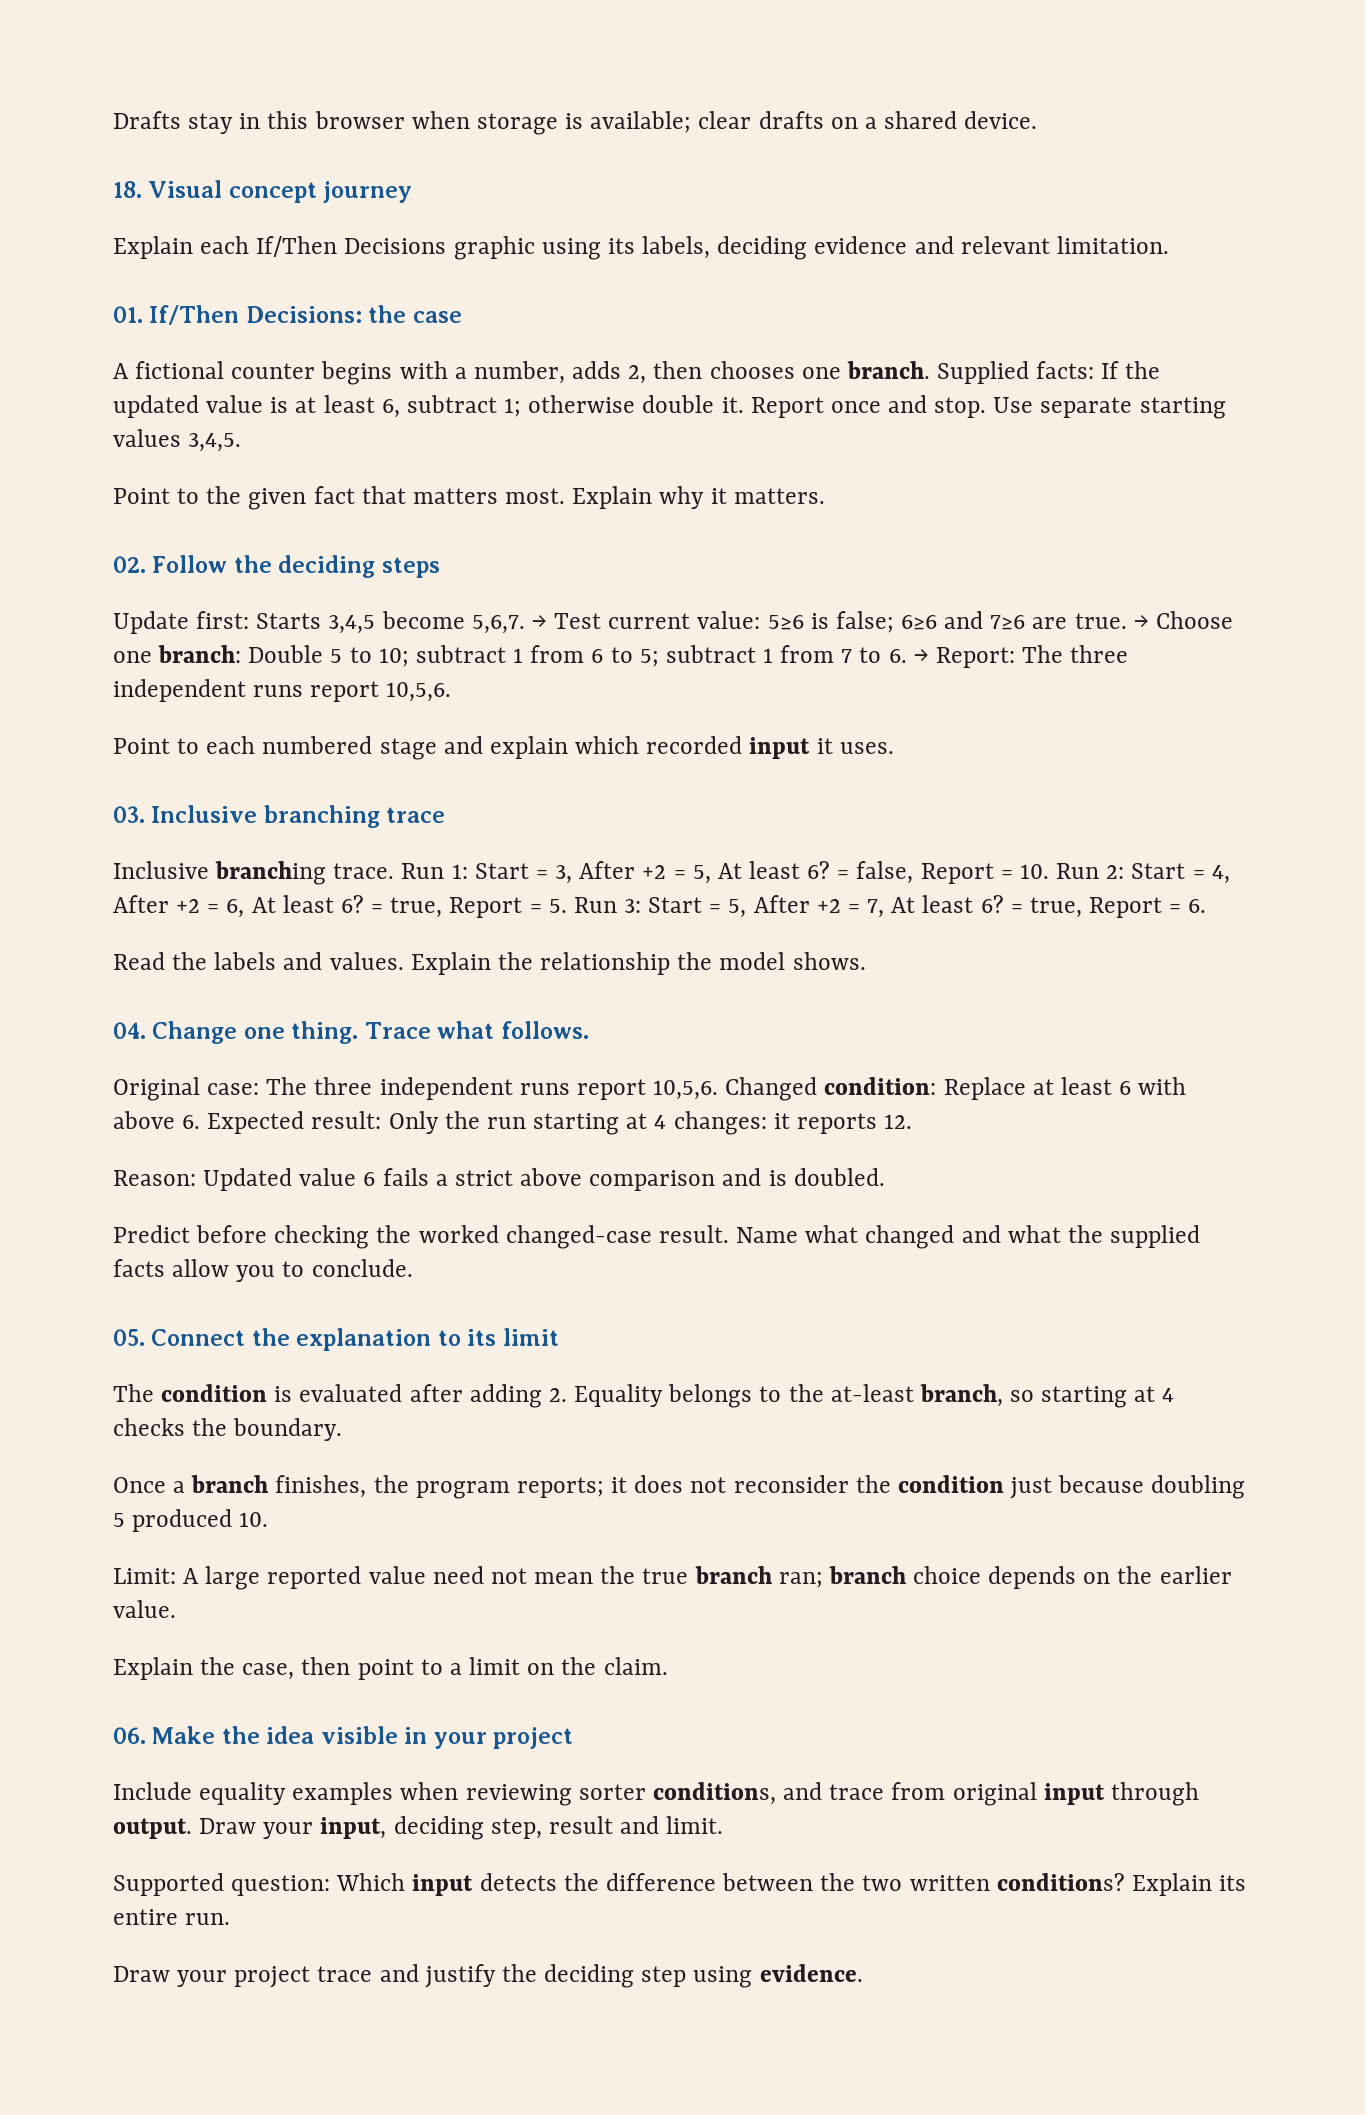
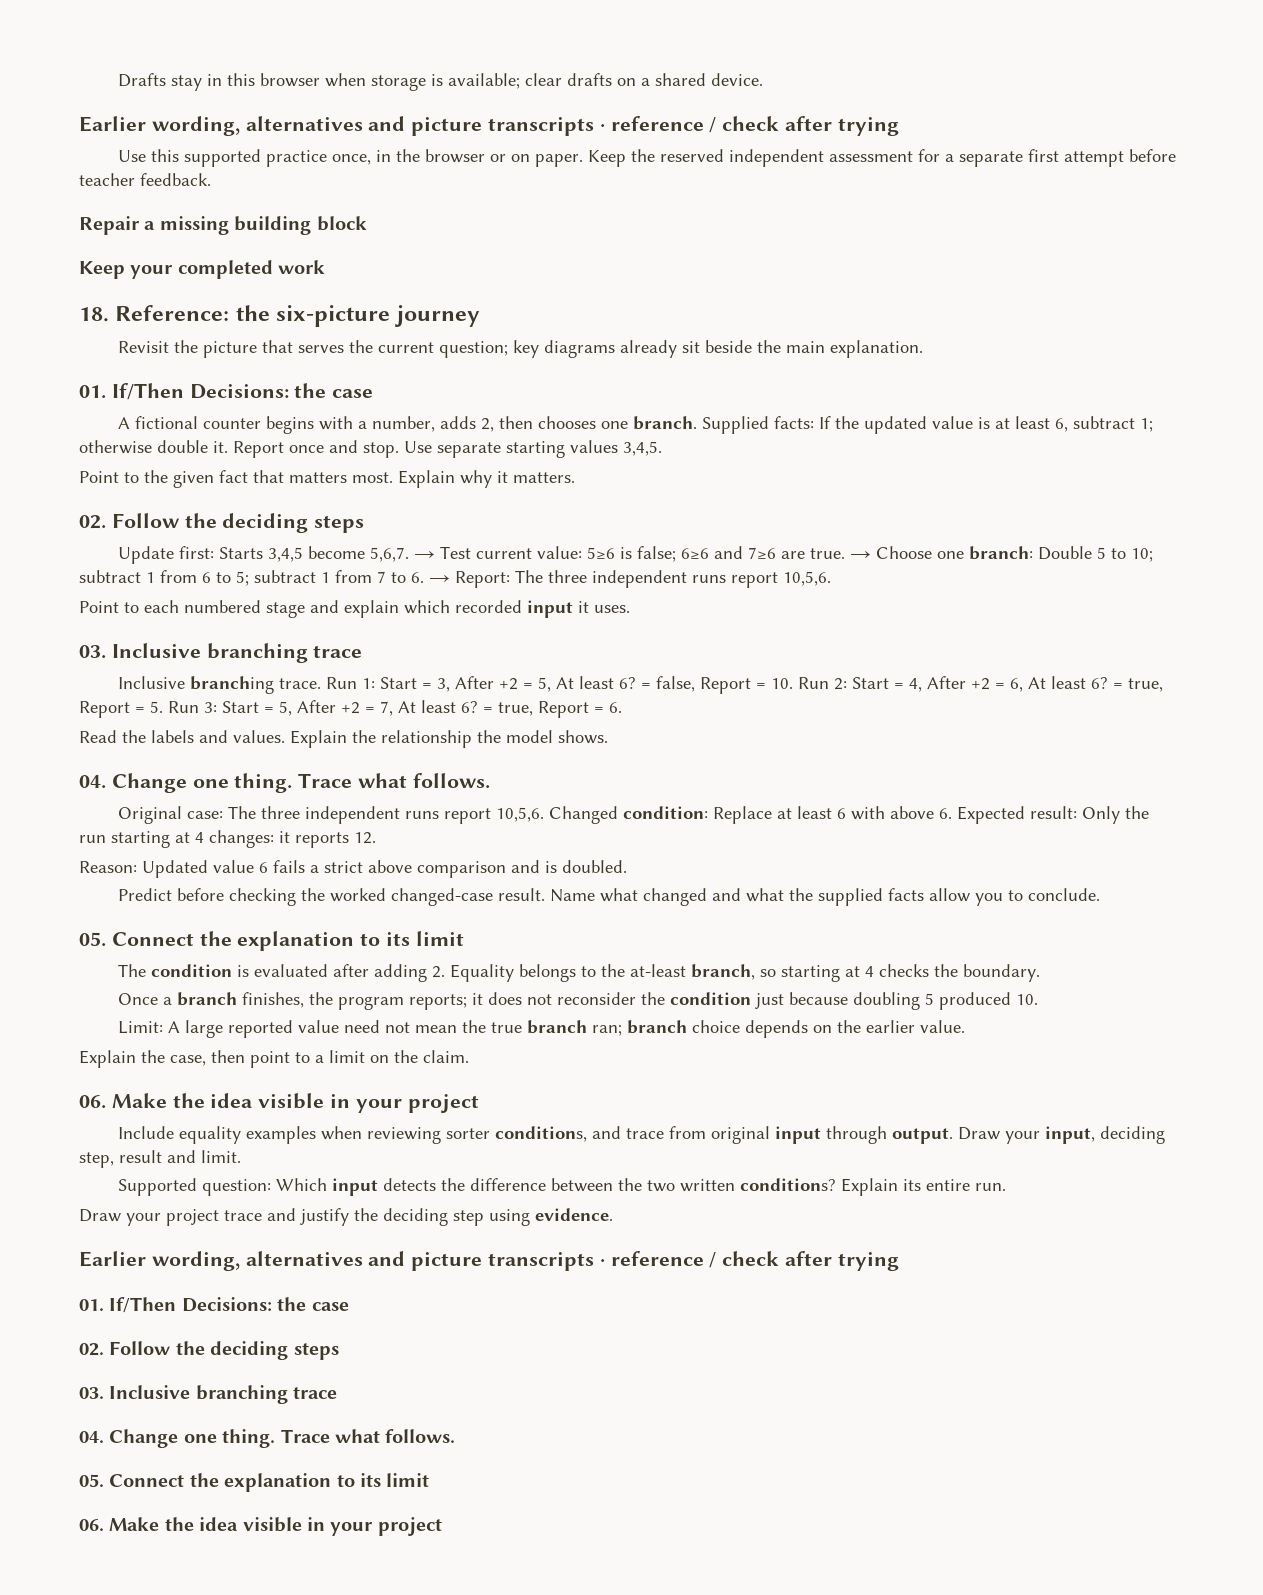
[113,180,413,203] [113,236,1169,260] 18. Visual concept journey // Explain each If/Then Decisions graphic using its labels, deciding evidence and relevant limitation. -> [79,116,899,136] [117,149,1176,167] [79,173,211,186] [79,216,367,235] [79,260,326,279] [79,305,481,327] [117,340,923,358] Earlier wording, alternatives and picture transcripts · reference / check after trying // Use this supported practice once, in the browser or on paper. Keep the reserved independent assessment for a separate first attempt before teacher feedback. // Repair a missing building block // Keep your completed work // 18. Reference: the six-picture journey // Revisit the picture that serves the current question; key diagrams already sit beside the main explanation.
(863, 1973) none -> [79,1251,899,1271] [79,1297,349,1313] [79,1341,339,1360] [79,1385,338,1404] [79,1429,456,1448] [79,1473,430,1492] [79,1517,442,1536] // Earlier wording, alternatives and picture transcripts · reference / check after trying // 01. If/Then Decisions: the case // 02. Follow the deciding steps // 03. Inclusive branching trace // 04. Change one thing. Trace what follows. // 05. Connect the explanation to its limit // 06. Make the idea visible in your project

